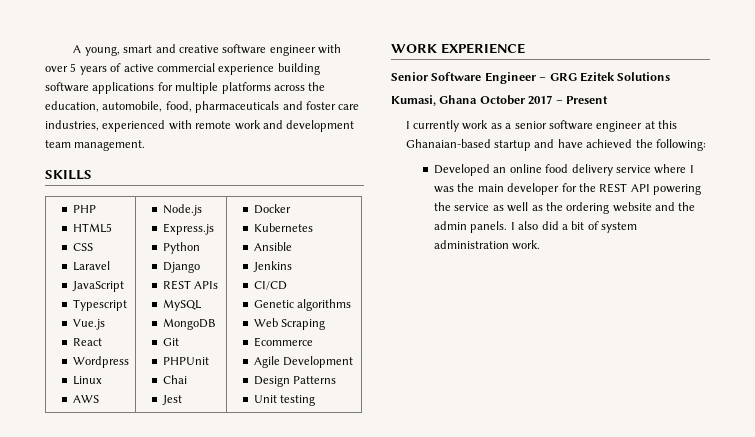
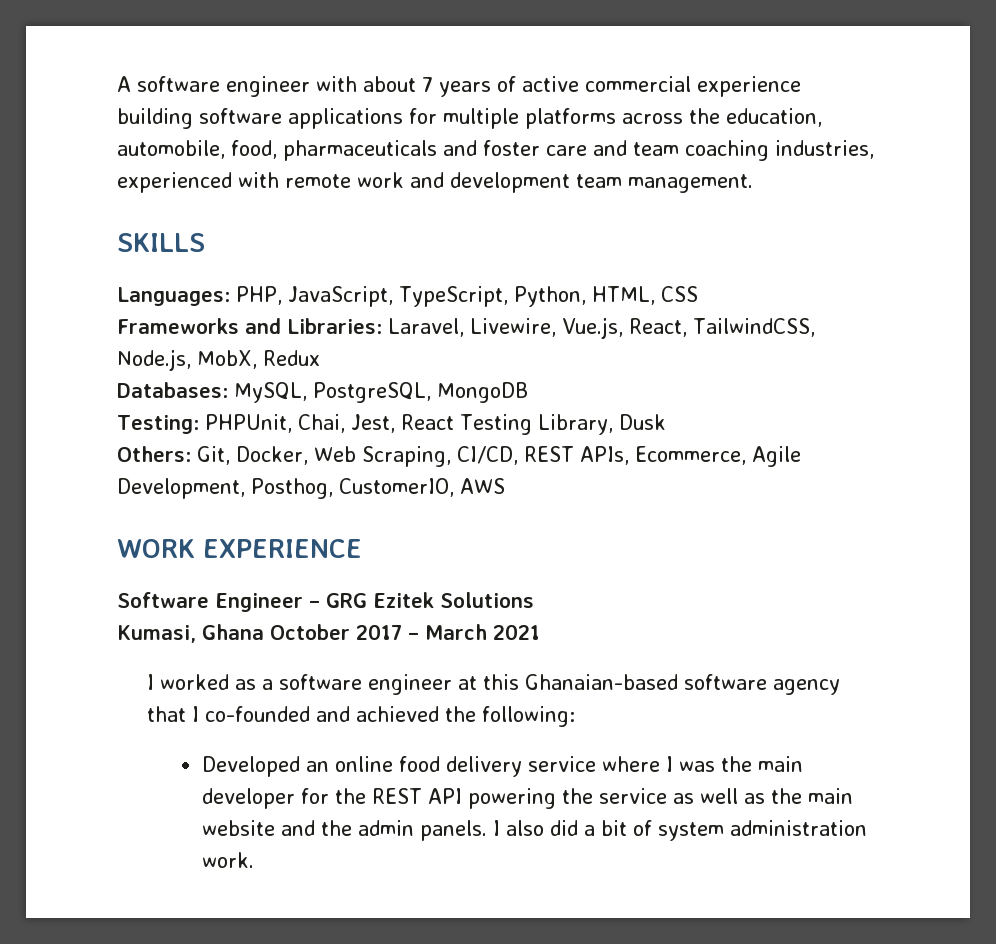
[84,44,219,56] young, smart and creative -> (131, 84) none
[45,63,77,72] over 5 -> [363,76,433,92] about 7
(360, 107) none -> [593,140,769,161] and team coaching
[73,205,97,213] [73,223,113,233] [73,243,94,251] [73,261,111,271] [72,281,125,292] [73,299,128,311] [73,319,106,330] [73,338,103,346] [73,356,130,368] [73,376,103,385] [73,395,100,403] [163,204,203,216] [163,223,215,235] [163,242,201,254] [163,262,201,273] [163,280,219,290] [163,299,203,311] [163,318,217,330] [163,338,180,346] [163,357,210,365] [163,375,188,384] [162,395,183,405] [254,204,292,214] [254,223,314,232] [254,242,293,251] [253,261,293,272] [254,281,288,290] [254,299,352,311] [254,318,326,330] [254,337,314,347] [254,356,354,368] [254,376,337,387] [254,395,316,406] // PHP // HTML5 // CSS // Laravel // JavaScript // Typescript // Vue.js // React // Wordpress // Linux // AWS | Node.js // Express.js // Python // Django // REST APIs // MySQL // MongoDB // Git // PHPUnit // Chai // Jest | Docker // Kubernetes // Ansible // Jenkins // CI/CD // Genetic algorithms // Web Scraping // Ecommerce // Agile Development // Design Patterns // Unit testing -> [117,286,698,307] [117,317,815,339] [117,349,320,371] [117,382,528,403] [117,414,666,435] [117,446,801,467] [117,478,505,499] // Languages: PHP, JavaScript, TypeScript, Python, HTML, CSS // Frameworks and Libraries: Laravel, Livewire, Vue.js, React, TailwindCSS, Node.js, MobX, Redux // Databases: MySQL, PostgreSQL, MongoDB // Testing: PHPUnit, Chai, Jest, React Testing Library, Dusk // Others: Git, Docker, Web Scraping, CI/CD, REST APIs, Ecommerce, Agile Development, Posthog, CustomerIO, AWS
[391,72,428,81] Senior -> (362, 548) none
[565,96,608,104] [405,120,489,132] Present // I currently work -> [425,624,540,640] [147,674,230,690] March 2021 // I worked
[514,121,547,129] senior -> (274, 684) none
[494,139,583,151] startup and have -> [684,674,841,695] [147,706,351,722] software agency that I co-founded and
[566,202,610,214] ordering -> [807,788,853,804] main

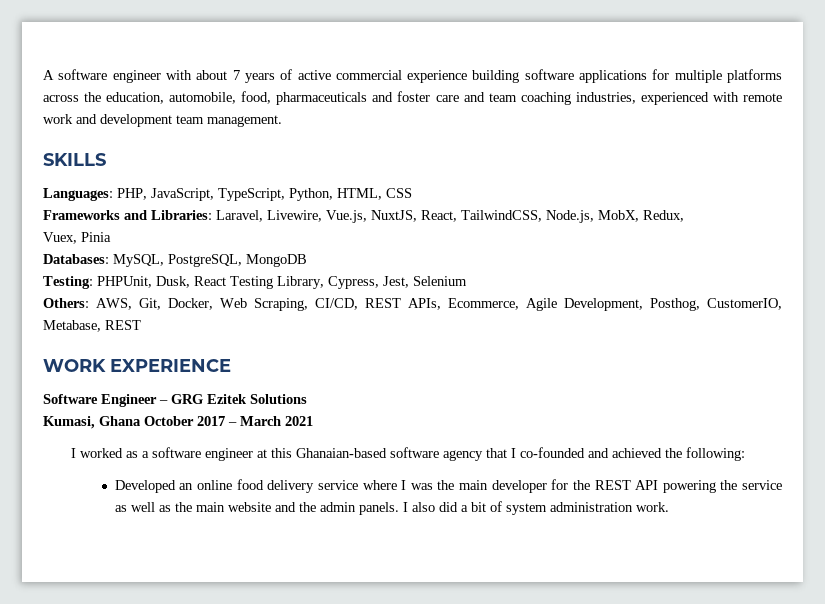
(623, 328) none -> [371,210,417,222] NuxtJS,
[263,350,320,366] Redux -> [643,210,684,222] [43,232,111,244] Redux, // Vuex, Pinia
[297,414,395,433] Chai, Jest, -> [156,276,190,288] Dusk,
[618,414,666,430] Dusk -> [328,276,467,289] Cypress, Jest, Selenium
(191, 454) none -> [96,298,132,310] AWS,
[460,478,505,494] AWS -> [43,320,141,332] Metabase, REST

